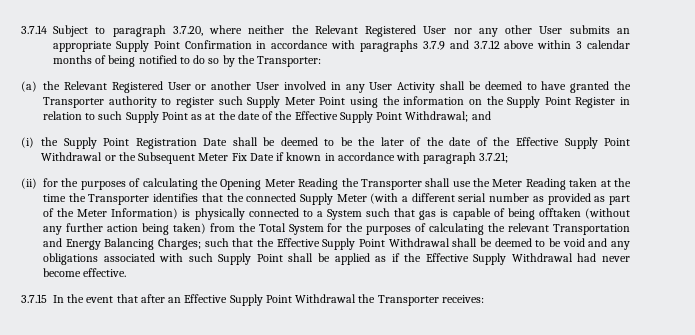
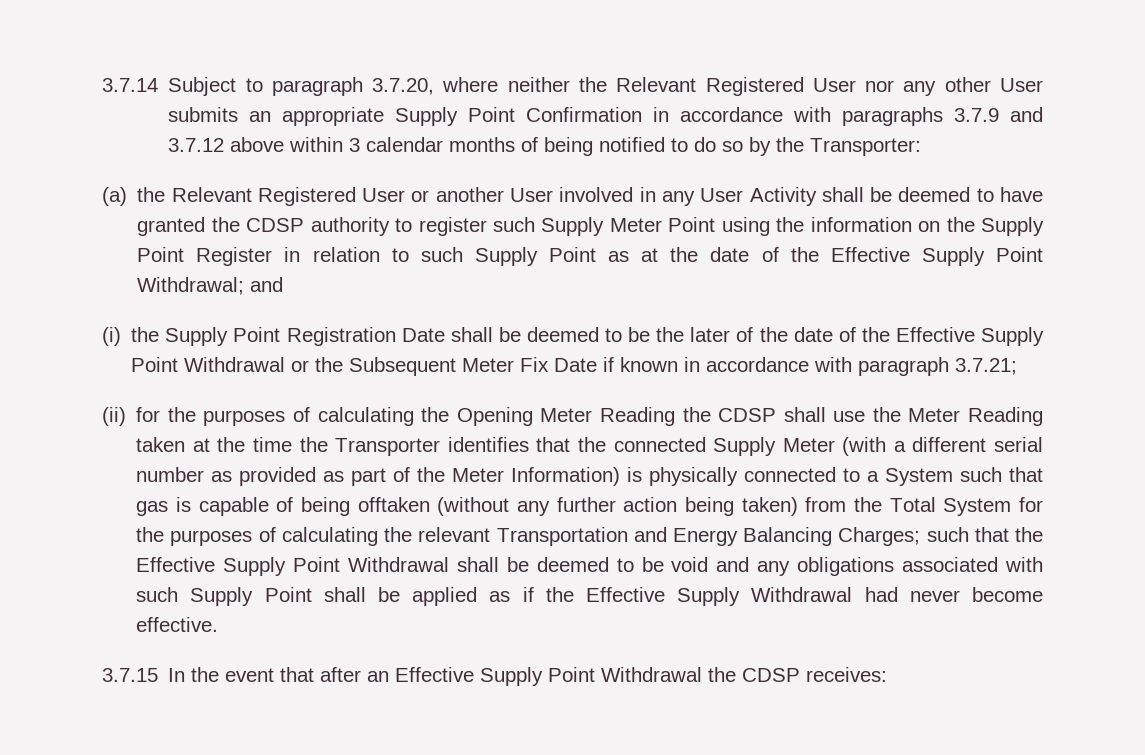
[43,97,104,108] Transporter -> [246,218,305,232] CDSP
[360,179,422,190] Transporter -> [718,408,777,422] CDSP
[377,295,439,306] Transporter -> [742,668,801,682] CDSP

